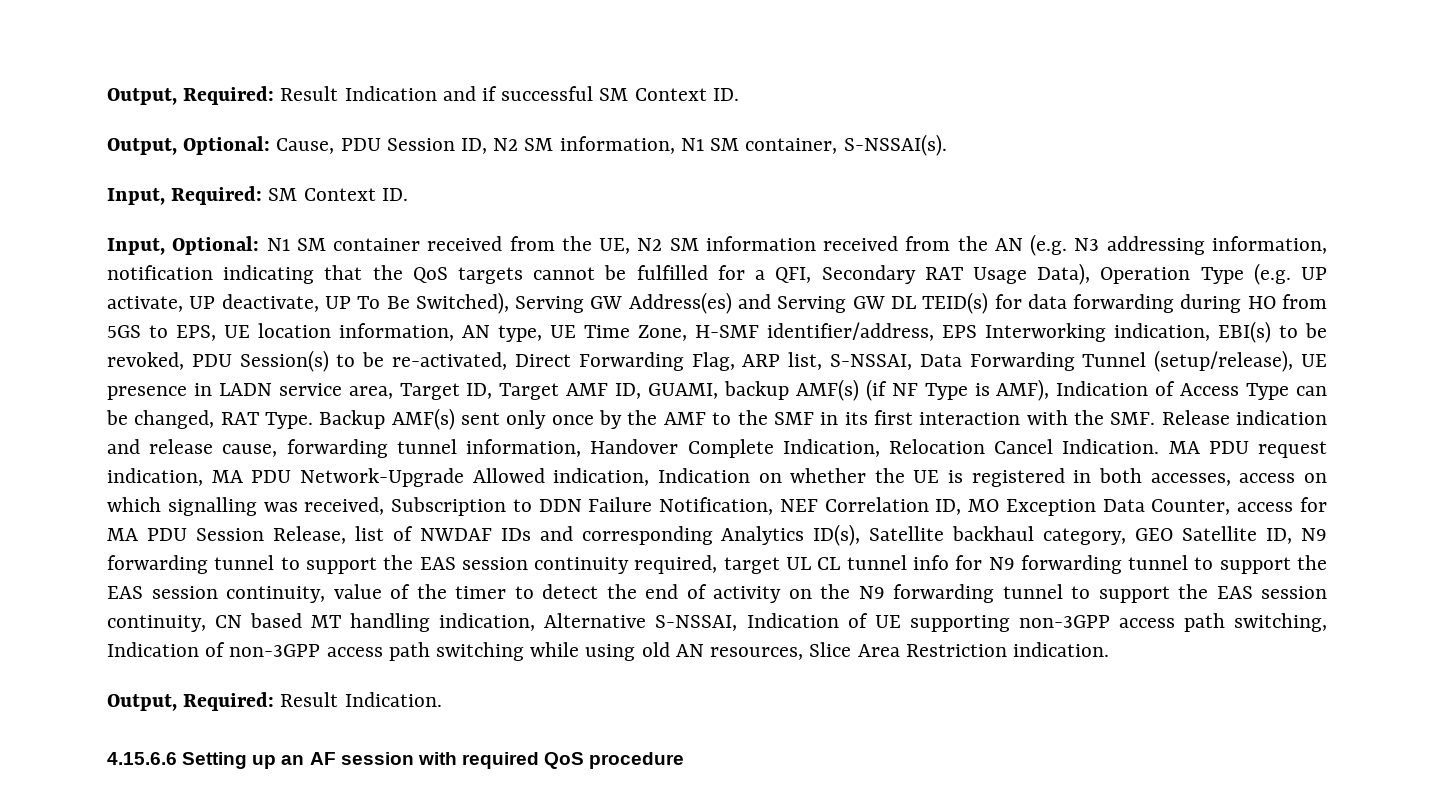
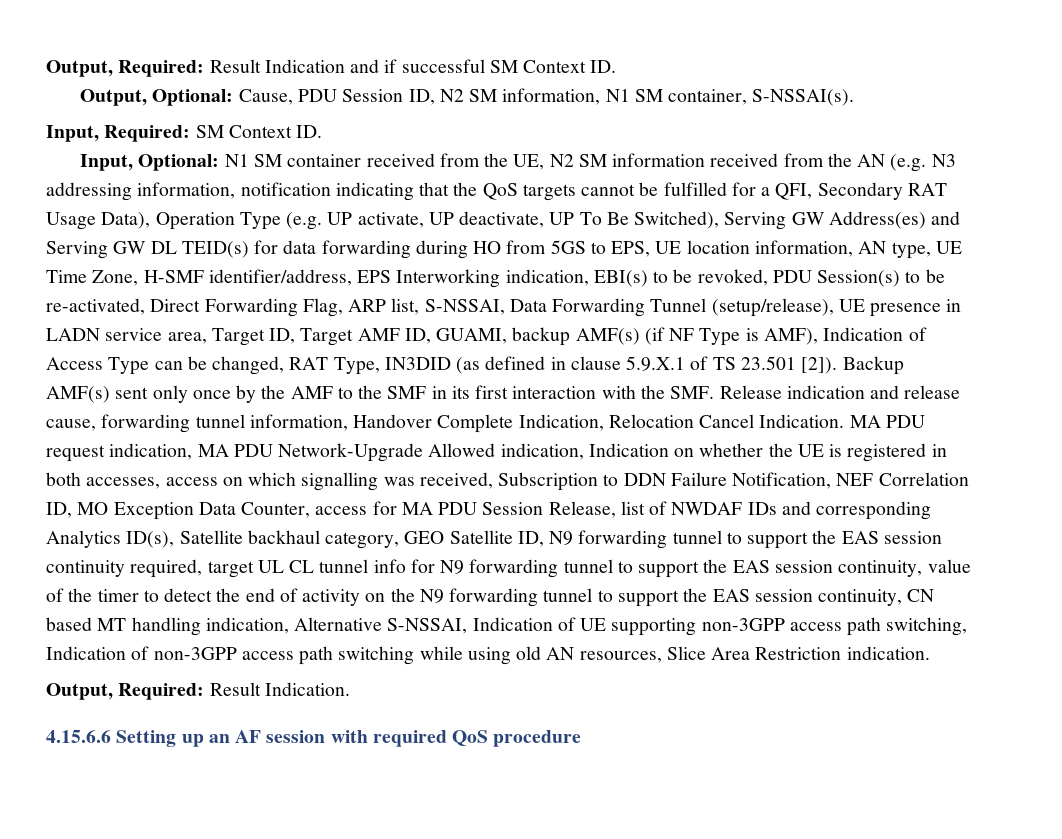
[265,412,314,429] Type. -> [333,356,838,375] Type, IN3DID (as defined in clause 5.9.X.1 of TS 23.501 [2]).

